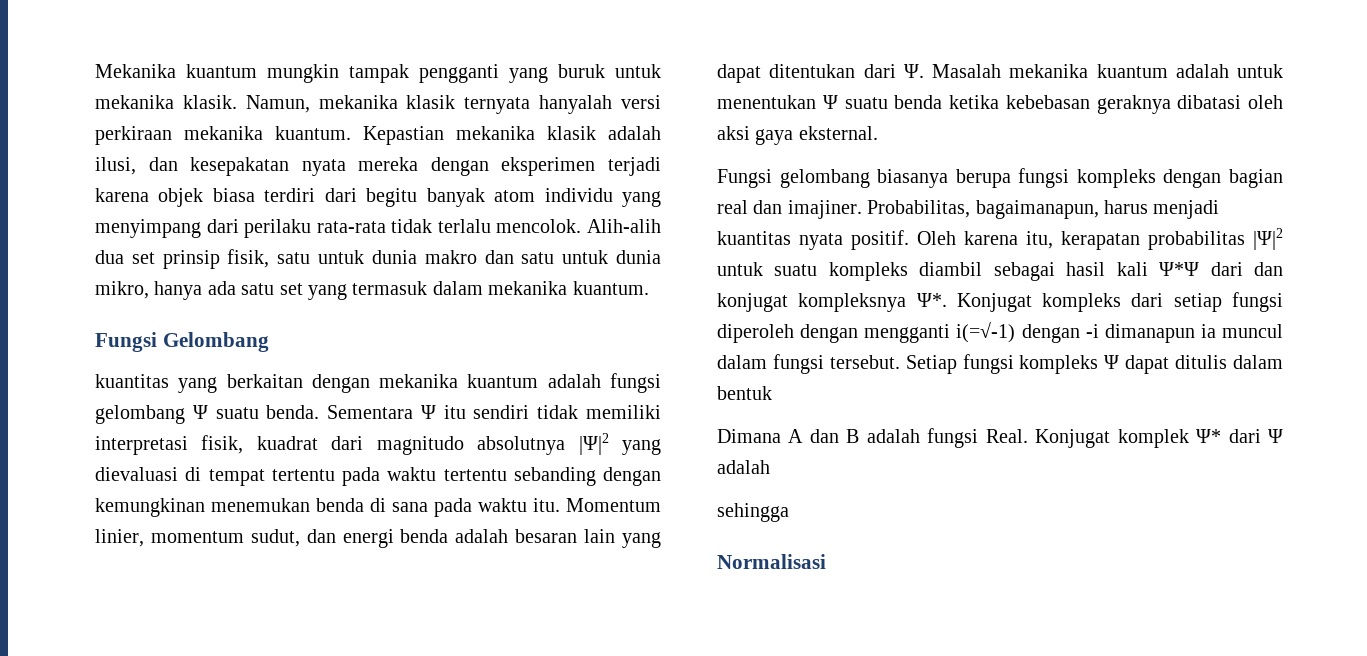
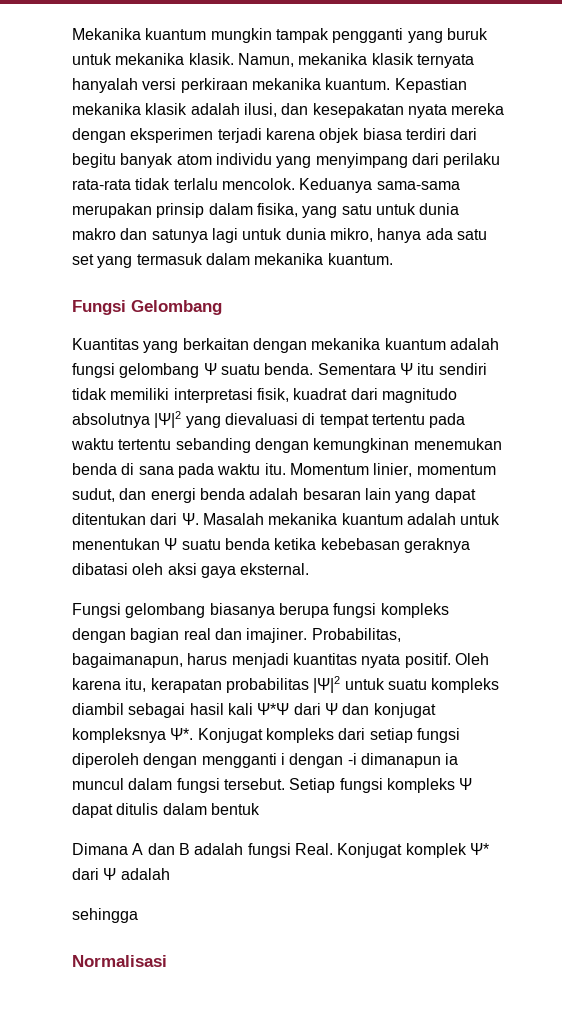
[586,219,661,233] [95,249,270,269] Alih-alih dua set prinsip fisik, -> [299,178,460,193] [72,203,338,218] Keduanya sama-sama merupakan prinsip dalam fisika, yang
[521,252,555,264] satu -> [151,228,238,243] satunya lagi
[95,374,169,388] kuantitas -> [72,338,139,350] Kuantitas
(1243, 269) none -> [324,703,338,715] Ψ
[956,321,1016,343] i(=√-1) -> [280,753,285,765] i

